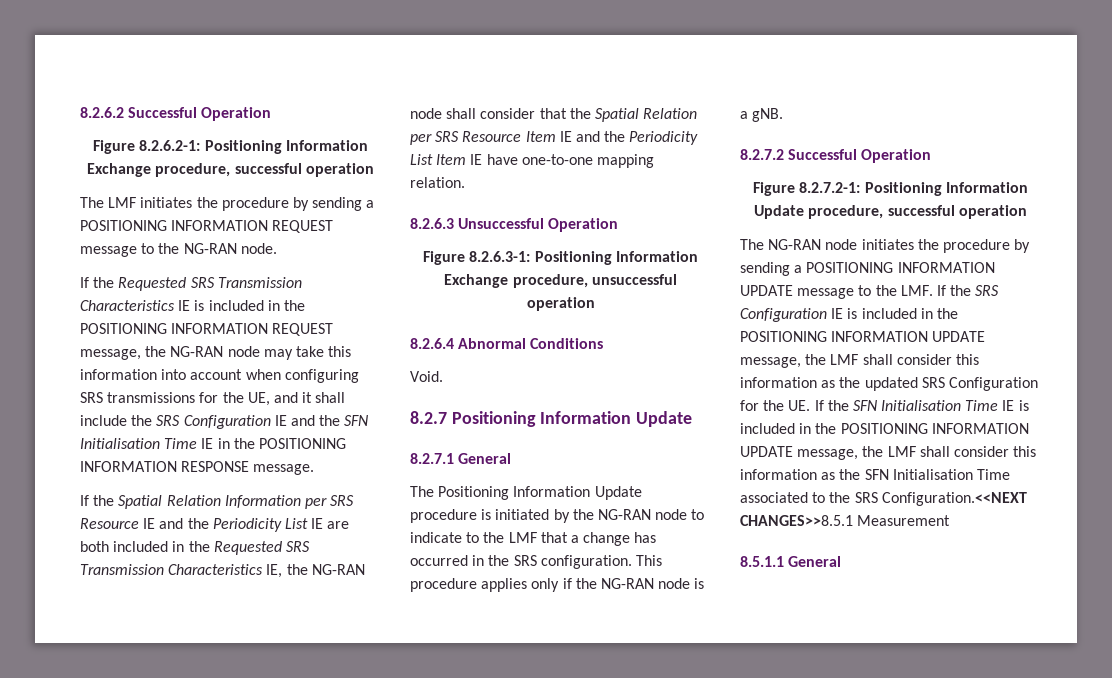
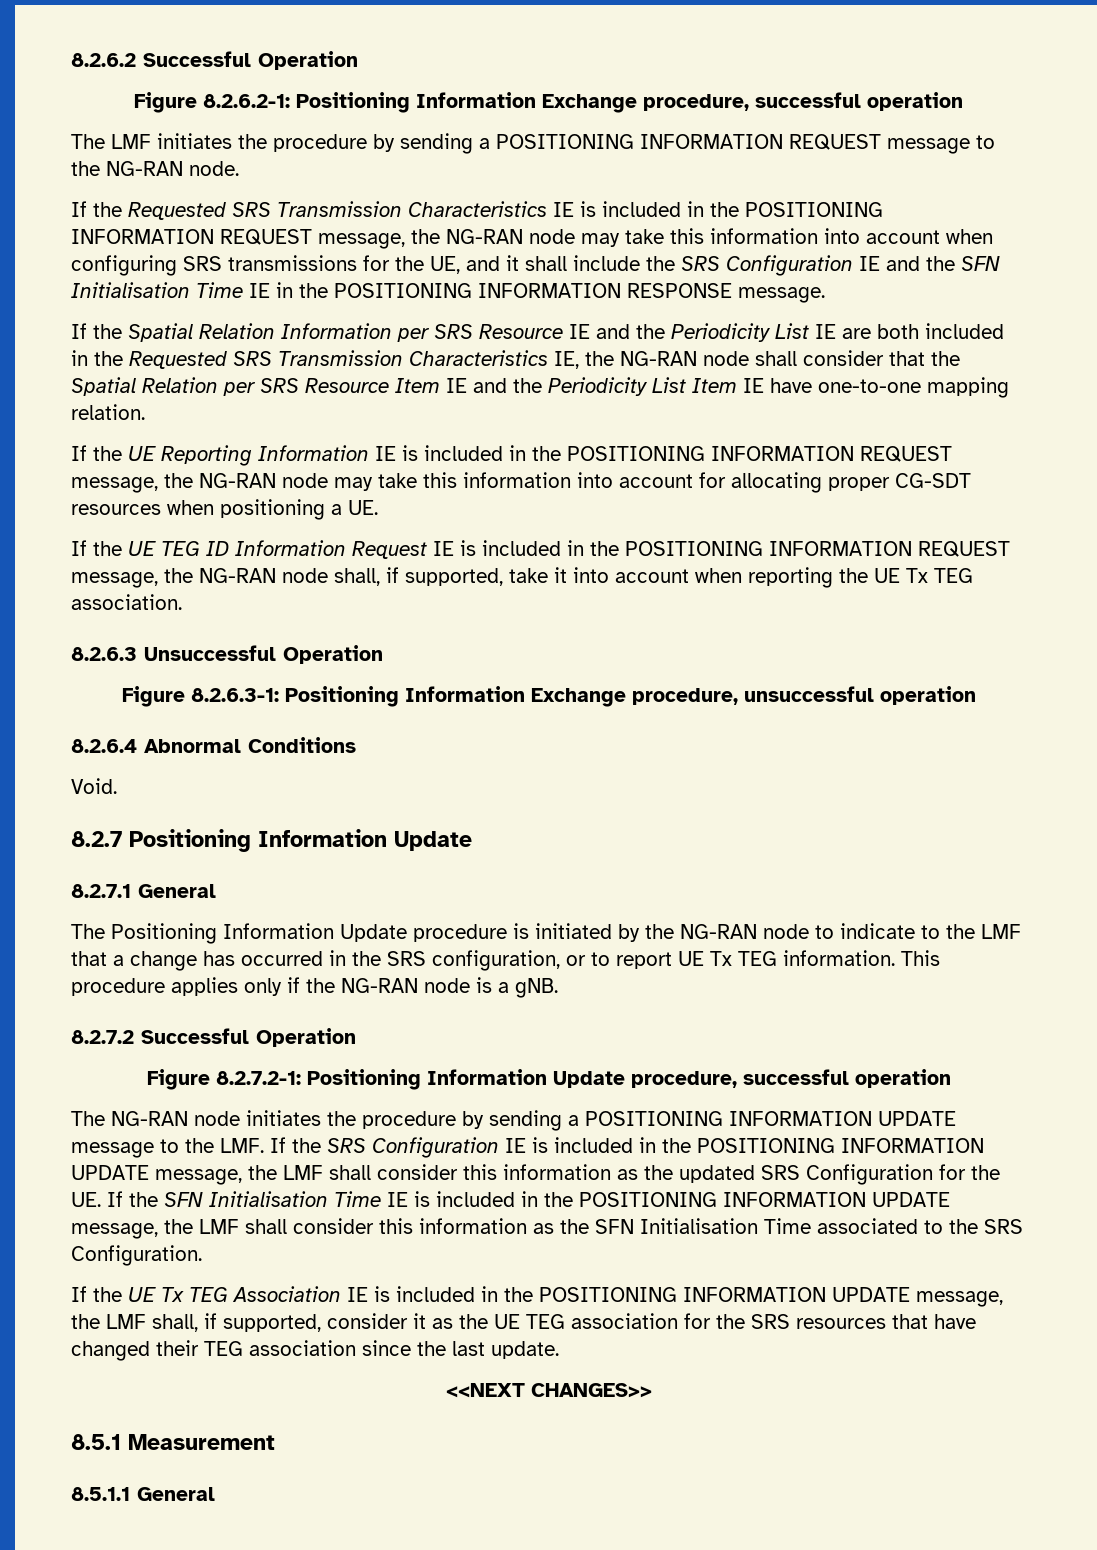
(465, 182) none -> [71,445,952,466] [71,472,971,493] [71,499,378,520] [71,540,1010,559] [71,567,973,588] [71,594,182,610] // If the UE Reporting Information IE is included in the POSITIONING INFORMATION REQUEST message, the NG-RAN node may take this information into account for allocating proper CG-SDT resources when positioning a UE. // If the UE TEG ID Information Request IE is included in the POSITIONING INFORMATION REQUEST message, the NG-RAN node shall, if supported, take it into account when reporting the UE Tx TEG association.
[540,555,632,569] configuration. -> [432,950,895,971] configuration, or to report UE Tx TEG information.
[881,492,1027,506] [740,515,853,526] Configuration.<<NEXT CHANGES>>8.5.1 -> [71,1245,202,1266] [71,1286,1003,1307] [71,1313,976,1332] [71,1340,559,1361] [445,1383,652,1398] [71,1434,121,1450] Configuration. // If the UE Tx TEG Association IE is included in the POSITIONING INFORMATION UPDATE message, the LMF shall, if supported, consider it as the UE TEG association for the SRS resources that have changed their TEG association since the last update. // <<NEXT CHANGES>> // 8.5.1

